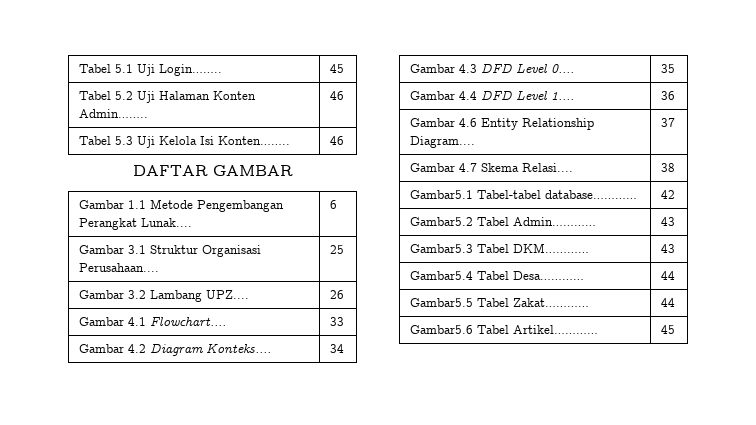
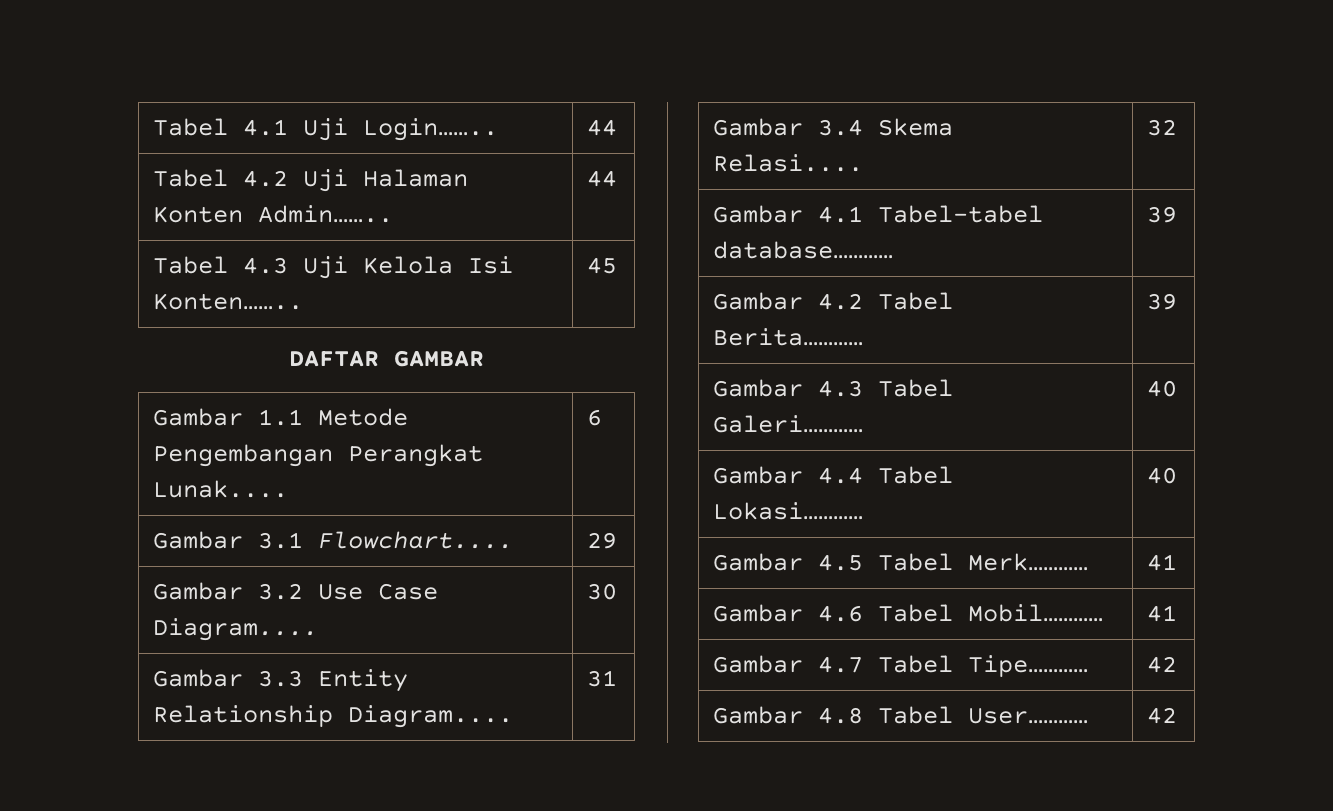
[78,64,133,73] Tabel 5.1 -> [153,118,289,136] Tabel 4.1
[329,64,344,73] [78,91,133,100] 45 // Tabel 5.2 -> [587,119,618,136] [153,169,289,187] 44 // Tabel 4.2
[329,91,344,100] [78,136,133,145] 46 // Tabel 5.3 -> [587,170,618,187] [153,256,289,274] 44 // Tabel 4.3
[329,136,344,145] 46 -> [587,257,618,274] 45
[149,245,261,257] [78,263,159,272] [329,245,344,254] [78,290,249,302] [329,290,344,299] [78,317,226,326] [329,317,344,326] [78,343,271,356] [329,344,344,353] [409,63,574,73] [660,64,675,73] [409,90,574,100] [660,91,675,100] [409,118,594,130] [409,136,475,148] [660,118,675,127] [409,163,573,172] [660,163,675,172] [409,190,637,199] [660,190,675,199] [409,217,596,226] [660,217,675,226] [409,243,589,253] [660,244,675,253] [409,271,584,280] [660,271,675,280] [409,298,589,307] [660,298,675,307] [409,325,598,334] [660,325,675,334] Struktur Organisasi Perusahaan.... | 25 // Gambar 3.2 Lambang UPZ.... | 26 // Gambar 4.1 Flowchart.... | 33 // Gambar 4.2 Diagram Konteks.... | 34 // Gambar 4.3 DFD Level 0.... | 35 // Gambar 4.4 DFD Level 1.... | 36 // Gambar 4.6 Entity Relationship Diagram.... | 37 // Gambar 4.7 Skema Relasi.... | 38 // Gambar5.1 Tabel-tabel database………… | 42 // Gambar5.2 Tabel Admin………… | 43 // Gambar5.3 Tabel DKM………… | 43 // Gambar5.4 Tabel Desa………… | 44 // Gambar5.5 Tabel Zakat………… | 44 // Gambar5.6 Tabel Artikel………… | 45 -> [318,531,514,549] [587,532,618,549] [153,582,439,600] [153,618,319,641] [587,583,618,600] [153,669,409,692] [153,705,514,728] [587,670,618,687] [713,118,954,136] [713,154,864,172] [1147,119,1178,136] [713,205,1044,223] [713,241,894,259] [1147,206,1178,223] [713,292,954,310] [713,328,864,346] [1147,293,1178,310] [713,379,954,397] [713,415,864,433] [1147,380,1178,397] [713,466,954,484] [713,502,864,520] [1147,467,1178,484] [713,553,1089,571] [1147,554,1178,571] [713,604,1104,622] [1147,605,1178,622] [713,655,1089,677] [1147,656,1178,673] [713,706,1089,724] [1147,707,1178,724] Flowchart.... | 29 // Gambar 3.2 Use Case Diagram.... | 30 // Gambar 3.3 Entity Relationship Diagram.... | 31 // Gambar 3.4 Skema Relasi.... | 32 // Gambar 4.1 Tabel-tabel database………… | 39 // Gambar 4.2 Tabel Berita………… | 39 // Gambar 4.3 Tabel Galeri………… | 40 // Gambar 4.4 Tabel Lokasi………… | 40 // Gambar 4.5 Tabel Merk………… | 41 // Gambar 4.6 Tabel Mobil………… | 41 // Gambar 4.7 Tabel Tipe………… | 42 // Gambar 4.8 Tabel User………… | 42

